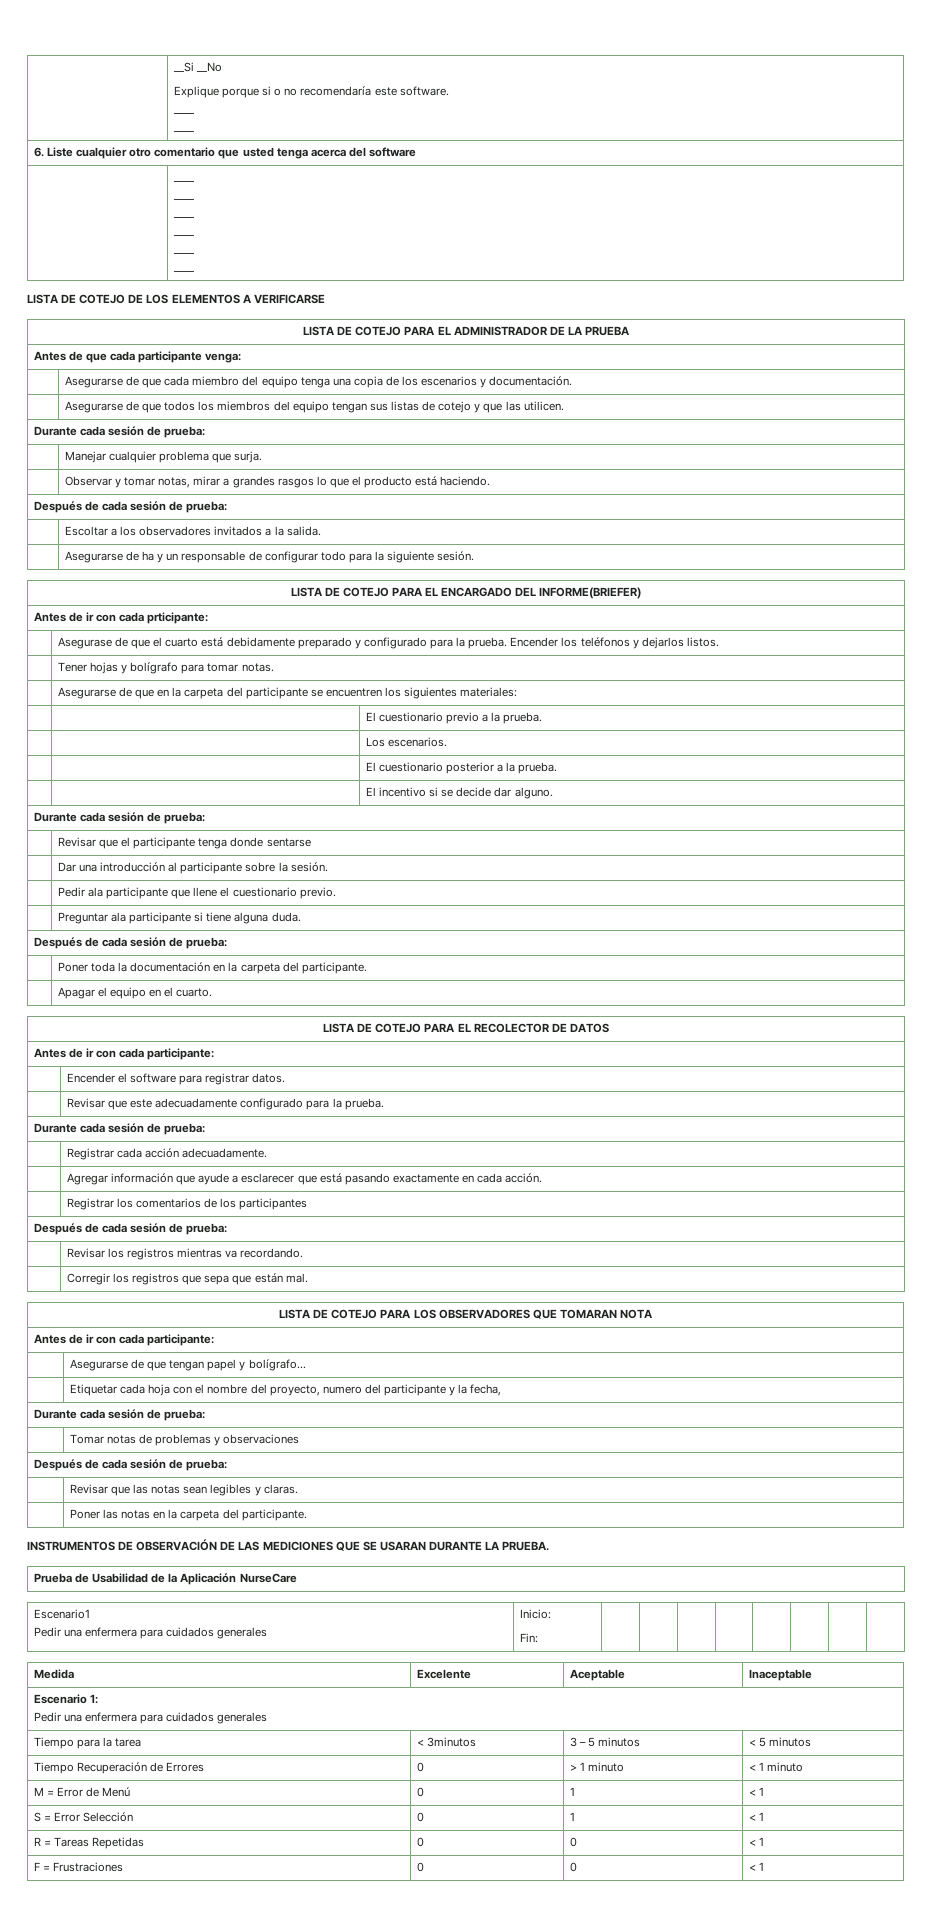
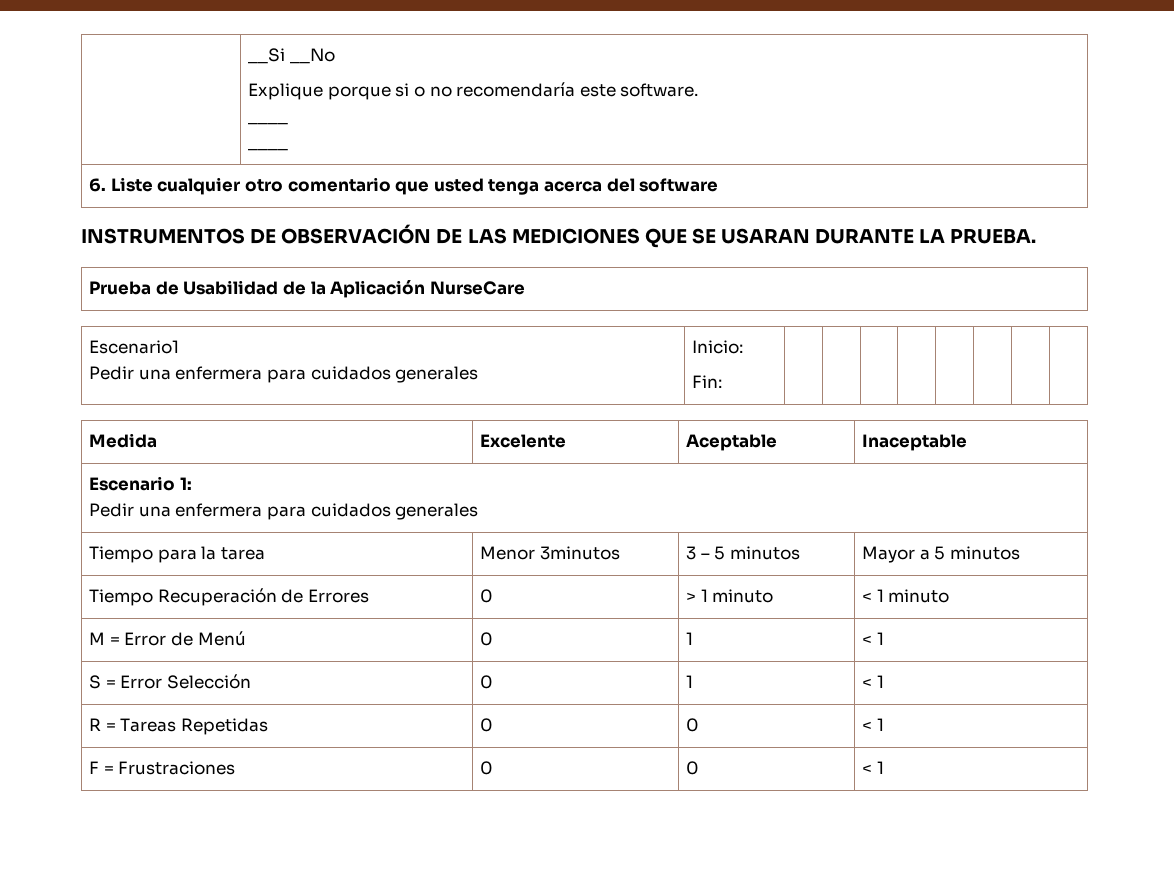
[172,181,194,182] [172,199,194,200] [172,217,194,218] [172,235,194,236] [172,253,194,254] [172,271,194,272] [27,294,325,304] [303,326,630,336] [33,351,242,363] [64,376,573,388] [64,401,564,413] [33,426,206,438] [64,451,263,463] [64,476,491,488] [33,501,228,513] [64,526,321,536] [64,551,475,563] [290,587,642,599] [33,612,209,624] [57,637,719,649] [57,662,274,674] [57,687,518,699] [365,712,543,724] [365,737,448,747] [365,762,558,774] [365,787,553,799] [33,812,206,824] [57,837,311,849] [57,862,328,874] [57,887,336,899] [57,912,301,924] [33,937,228,949] [57,962,367,974] [57,987,213,999] [323,1023,609,1033] [33,1048,215,1060] [66,1073,286,1085] [66,1098,384,1110] [33,1123,206,1135] [66,1148,268,1160] [66,1173,543,1185] [66,1198,308,1210] [33,1223,228,1235] [66,1248,304,1260] [66,1273,308,1285] [279,1309,653,1319] [33,1334,215,1346] [69,1359,306,1371] [69,1384,502,1396] [33,1409,206,1421] [69,1434,300,1446] [33,1459,228,1471] [69,1484,298,1496] [69,1509,307,1521] // | ____ // ____ // ____ // ____ // ____ // ____ // LISTA DE COTEJO DE LOS ELEMENTOS A VERIFICARSE // LISTA DE COTEJO PARA EL ADMINISTRADOR DE LA PRUEBA // Antes de que cada participante venga: // | Asegurarse de que cada miembro del equipo tenga una copia de los escenarios y documentación. // | Asegurarse de que todos los miembros del equipo tengan sus listas de cotejo y que las utilicen. // Durante cada sesión de prueba: // | Manejar cualquier problema que surja. // | Observar y tomar notas, mirar a grandes rasgos lo que el producto está haciendo. // Después de cada sesión de prueba: // | Escoltar a los observadores invitados a la salida. // | Asegurarse de ha y un responsable de configurar todo para la siguiente sesión. // LISTA DE COTEJO PARA EL ENCARGADO DEL INFORME(BRIEFER) // Antes de ir con cada prticipante: // | Asegurase de que el cuarto está debidamente preparado y configurado para la prueba. Encender los teléfonos y dejarlos listos. // | Tener hojas y bolígrafo para tomar notas. // | Asegurarse de que en la carpeta del participante se encuentren los siguientes materiales: // | | El cuestionario previo a la prueba. // | | Los escenarios. // | | El cuestionario posterior a la prueba. // | | El incentivo si se decide dar alguno. // Durante cada sesión de prueba: // | Revisar que el participante tenga donde sentarse // | Dar una introducción al participante sobre la sesión. // | Pedir ala participante que llene el cuestionario previo. // | Preguntar ala participante si tiene alguna duda. // Después de cada sesión de prueba: // | Poner toda la documentación en la carpeta del participante. // | Apagar el equipo en el cuarto. // LISTA DE COTEJO PARA EL RECOLECTOR DE DATOS // Antes de ir con cada participante: // | Encender el software para registrar datos. // | Revisar que este adecuadamente configurado para la prueba. // Durante cada sesión de prueba: // | Registrar cada acción adecuadamente. // | Agregar información que ayude a esclarecer que está pasando exactamente en cada acción. // | Registrar los comentarios de los participantes // Después de cada sesión de prueba: // | Revisar los registros mientras va recordando. // | Corregir los registros que sepa que están mal. // LISTA DE COTEJO PARA LOS OBSERVADORES QUE TOMARAN NOTA // Antes de ir con cada participante: // | Asegurarse de que tengan papel y bolígrafo... // | Etiquetar cada hoja con el nombre del proyecto, numero del participante y la fecha, // Durante cada sesión de prueba: // | Tomar notas de problemas y observaciones // Después de cada sesión de prueba: // | Revisar que las notas sean legibles y claras. // | Poner las notas en la carpeta del participante. -> (719, 185) none
[416,1739,424,1746] < -> [480,546,536,560] Menor
[748,1739,756,1746] < -> [862,546,930,563] Mayor a

